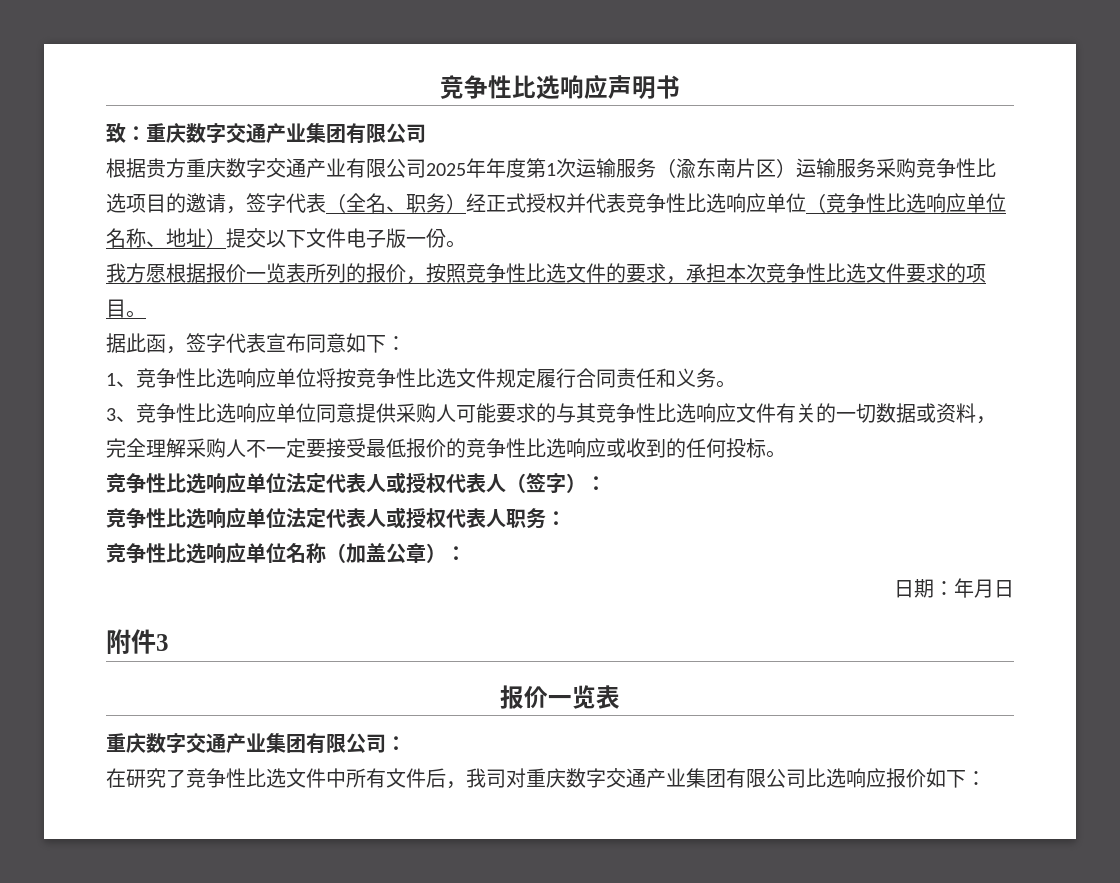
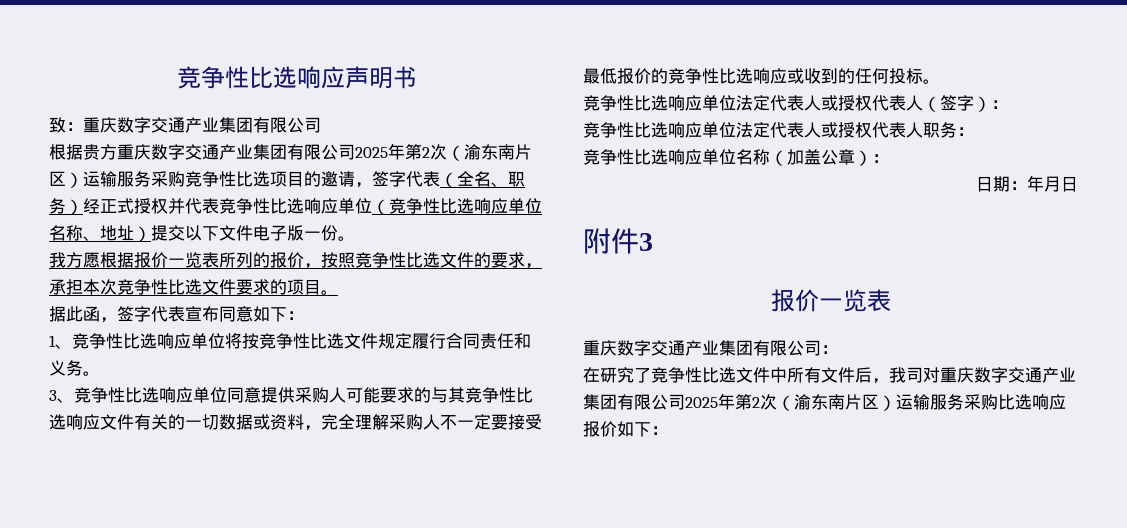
[346,158,656,178] 有限公司2025年年度第1次运输服务 -> [253,143,447,160] 集团有限公司2025年第2次
(806, 778) none -> [685,393,998,411] 2025年第2次（渝东南片区）运输服务采购

